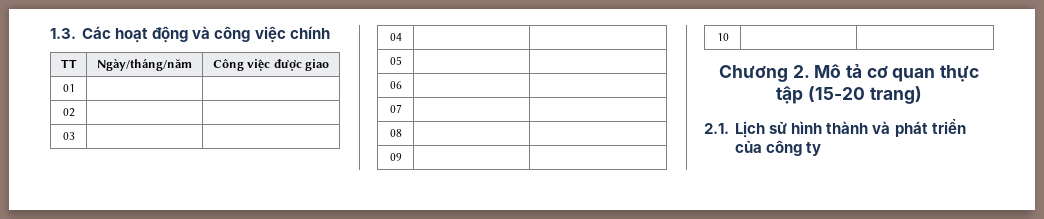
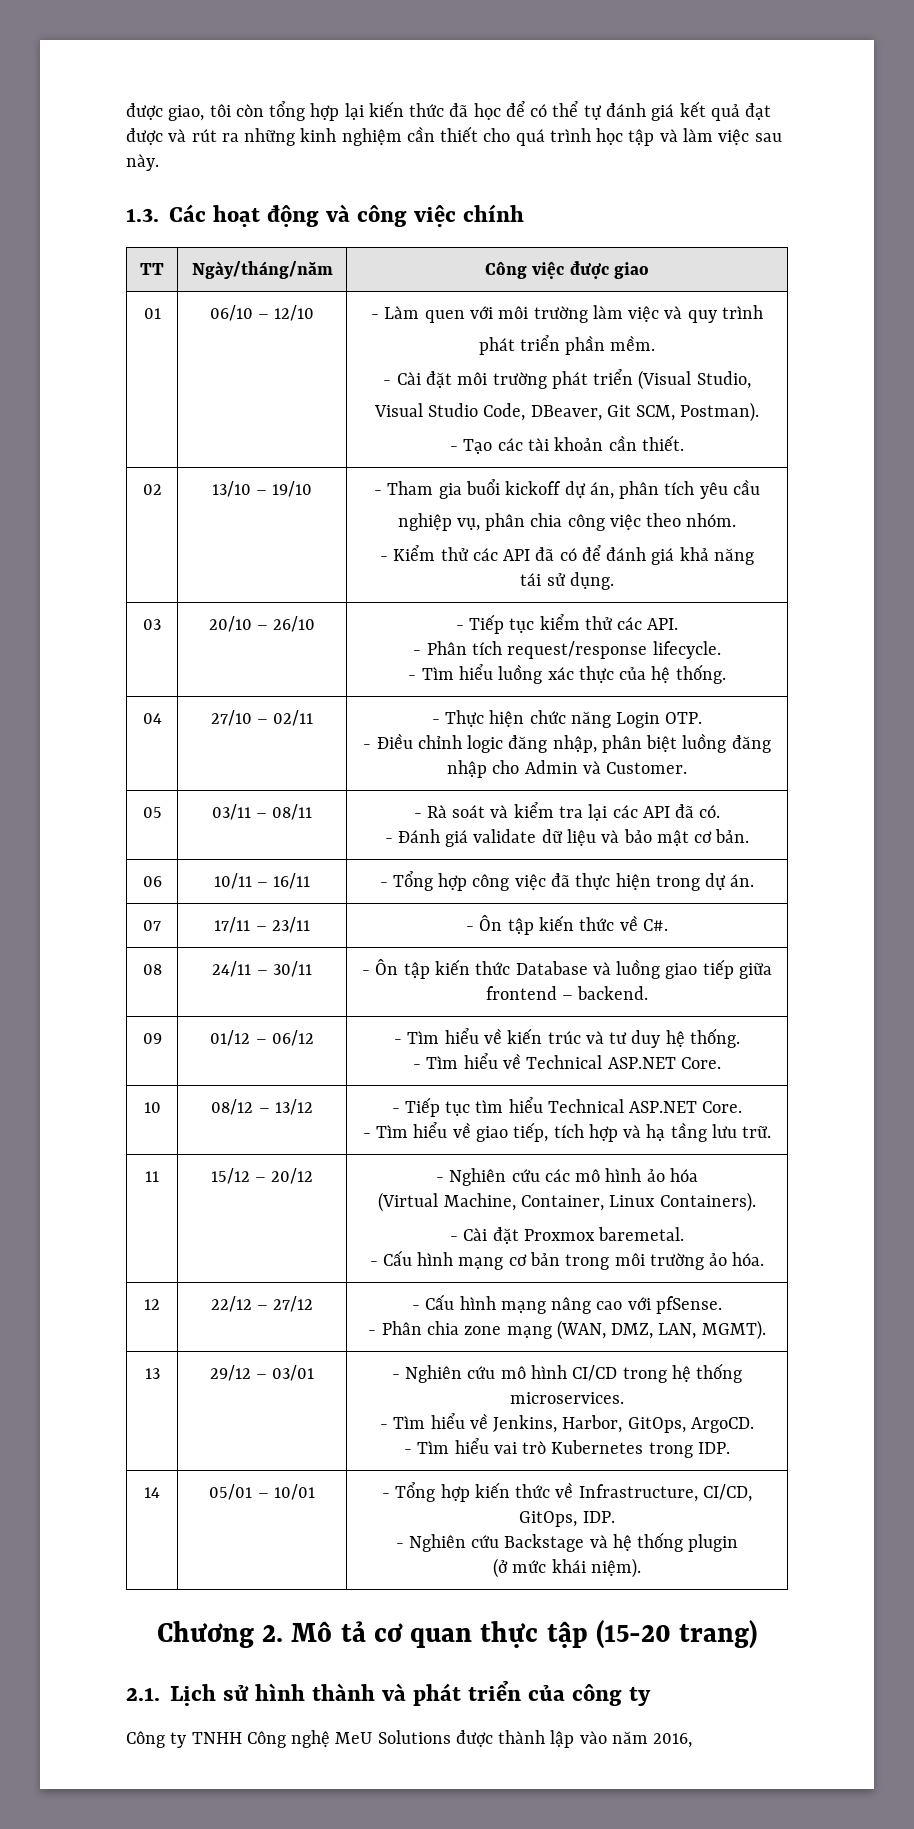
(50, 33) none -> [126,101,772,121] [126,126,782,146] [126,154,159,171] được giao, tôi còn tổng hợp lại kiến thức đã học để có thể tự đánh giá kết quả đạt được và rút ra những kinh nghiệm cần thiết cho quá trình học tập và làm việc sau này. //
[62,108,75,117] [62,132,75,140] [389,33,402,41] [389,56,402,65] [389,81,402,89] [389,104,402,113] [389,129,402,137] [389,153,402,161] [716,33,729,41] | // 02 | | // 03 | | // 04 | | // 05 | | // 06 | | // 07 | | // 08 | | // 09 | | // 10 | | -> [209,305,315,321] [371,305,763,323] [478,335,656,355] [383,369,751,390] [373,402,760,422] [450,435,684,454] [142,484,162,495] [211,481,313,497] [374,479,760,499] [397,513,737,531] [380,545,754,565] [520,572,614,590] [143,619,161,630] [208,616,316,632] [455,614,679,634] [413,641,721,659] [408,664,726,684] [142,713,162,724] [210,710,314,726] [431,710,703,728] [363,733,771,753] [446,760,688,778] [142,807,162,818] [211,804,313,820] [413,802,721,821] [384,829,750,847] [142,876,162,887] [213,873,311,889] [379,871,755,891] [143,920,161,931] [214,917,310,933] [466,915,668,935] [142,964,162,975] [212,961,312,977] [362,959,772,979] [485,986,649,1000] [142,1033,162,1044] [210,1030,314,1046] [394,1028,740,1048] [413,1053,721,1069] [143,1102,161,1113] [211,1099,313,1115] [391,1097,743,1117] [362,1122,772,1142] [145,1171,159,1182] [210,1168,314,1184] [436,1168,698,1186] [378,1192,756,1212] [449,1227,685,1244] [369,1250,765,1270] [144,1299,160,1310] [210,1296,314,1312] [412,1294,722,1314] [368,1320,766,1340] [144,1368,160,1379] [209,1365,315,1381] [391,1363,743,1383] [510,1392,624,1404] [380,1413,754,1433] [404,1438,730,1458] [144,1487,160,1498] [209,1484,315,1500] [382,1482,752,1502] [519,1511,615,1527] [395,1532,739,1552] [493,1558,641,1578] 06/10 – 12/10 | - Làm quen với môi trường làm việc và quy trình // phát triển phần mềm. // - Cài đặt môi trường phát triển (Visual Studio, // Visual Studio Code, DBeaver, Git SCM, Postman). // - Tạo các tài khoản cần thiết. // 02 | 13/10 – 19/10 | - Tham gia buổi kickoff dự án, phân tích yêu cầu // nghiệp vụ, phân chia công việc theo nhóm. // - Kiểm thử các API đã có để đánh giá khả năng // tái sử dụng. // 03 | 20/10 – 26/10 | - Tiếp tục kiểm thử các API. // - Phân tích request/response lifecycle. // - Tìm hiểu luồng xác thực của hệ thống. // 04 | 27/10 – 02/11 | - Thực hiện chức năng Login OTP. // - Điều chỉnh logic đăng nhập, phân biệt luồng đăng nhập cho Admin và Customer. // 05 | 03/11 – 08/11 | - Rà soát và kiểm tra lại các API đã có. // - Đánh giá validate dữ liệu và bảo mật cơ bản. // 06 | 10/11 – 16/11 | - Tổng hợp công việc đã thực hiện trong dự án. // 07 | 17/11 – 23/11 | - Ôn tập kiến thức về C#. // 08 | 24/11 – 30/11 | - Ôn tập kiến thức Database và luồng giao tiếp giữa frontend – backend. // 09 | 01/12 – 06/12 | - Tìm hiểu về kiến trúc và tư duy hệ thống. // - Tìm hiểu về Technical ASP.NET Core. // 10 | 08/12 – 13/12 | - Tiếp tục tìm hiểu Technical ASP.NET Core. // - Tìm hiểu về giao tiếp, tích hợp và hạ tầng lưu trữ. // 11 | 15/12 – 20/12 | - Nghiên cứu các mô hình ảo hóa // (Virtual Machine, Container, Linux Containers). // - Cài đặt Proxmox baremetal. // - Cấu hình mạng cơ bản trong môi trường ảo hóa. // 12 | 22/12 – 27/12 | - Cấu hình mạng nâng cao với pfSense. // - Phân chia zone mạng (WAN, DMZ, LAN, MGMT). // 13 | 29/12 – 03/01 | - Nghiên cứu mô hình CI/CD trong hệ thống microservices. // - Tìm hiểu về Jenkins, Harbor, GitOps, ArgoCD. // - Tìm hiểu vai trò Kubernetes trong IDP. // 14 | 05/01 – 10/01 | - Tổng hợp kiến thức về Infrastructure, CI/CD, GitOps, IDP. // - Nghiên cứu Backstage và hệ thống plugin // (ở mức khái niệm).
(822, 149) none -> [126,1730,693,1748] // Công ty TNHH Công nghệ MeU Solutions được thành lập vào năm 2016,

